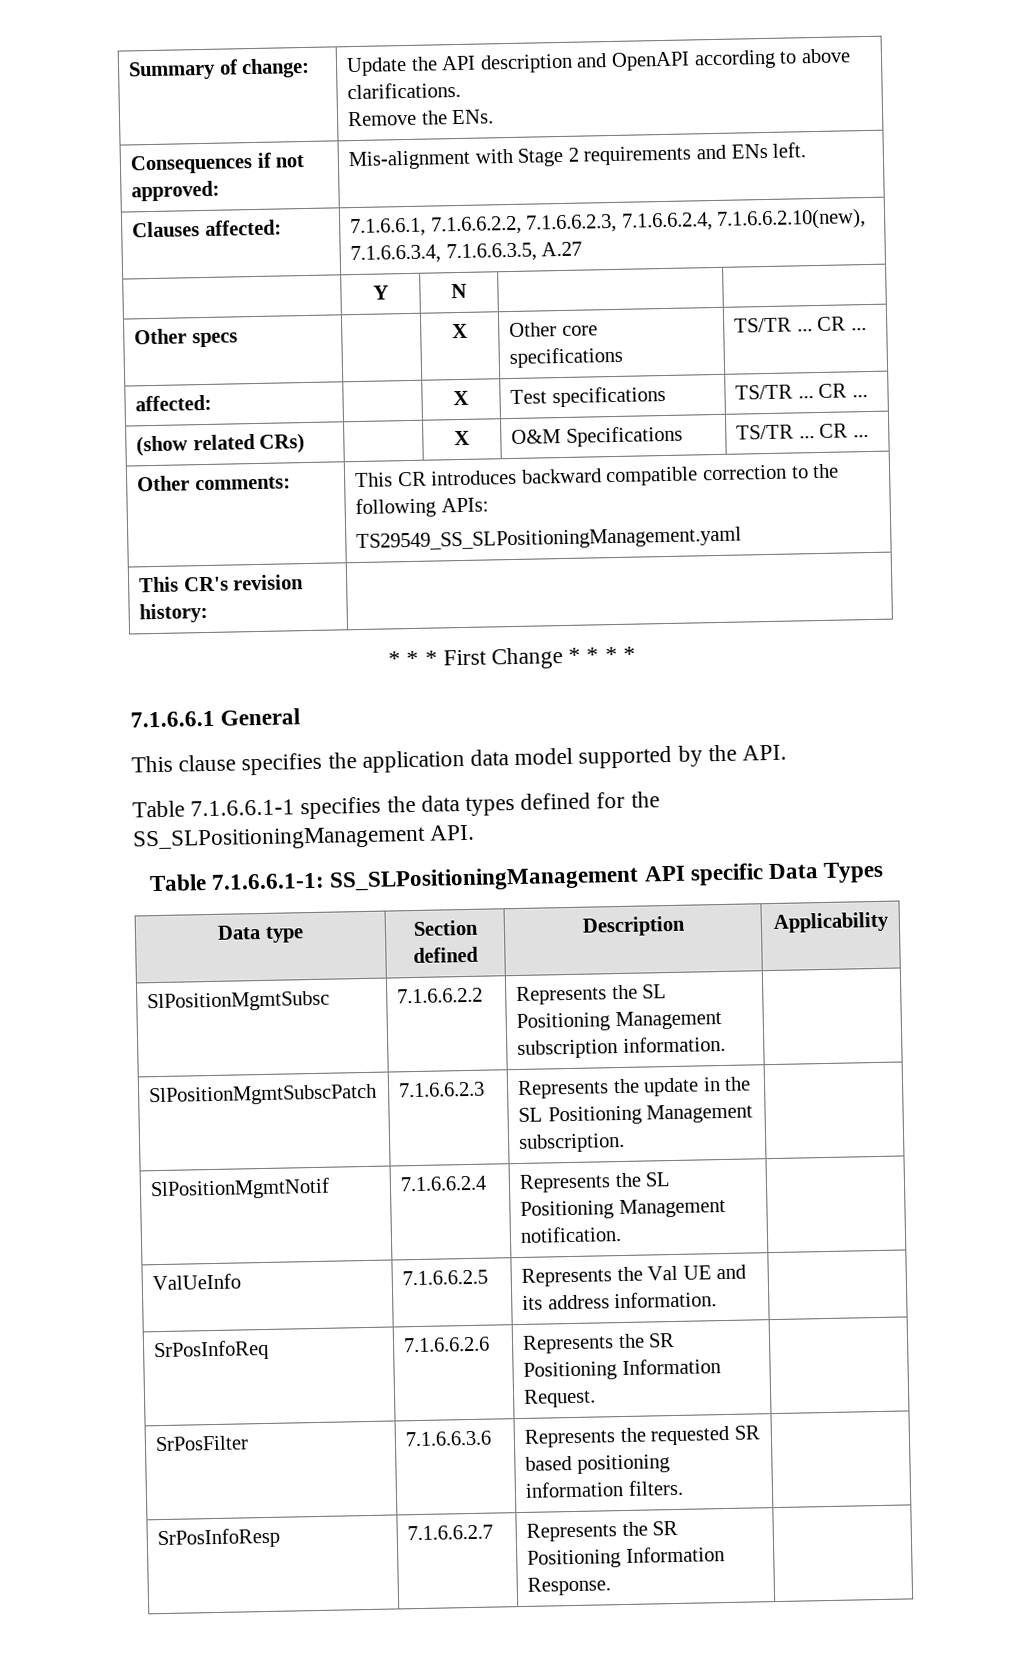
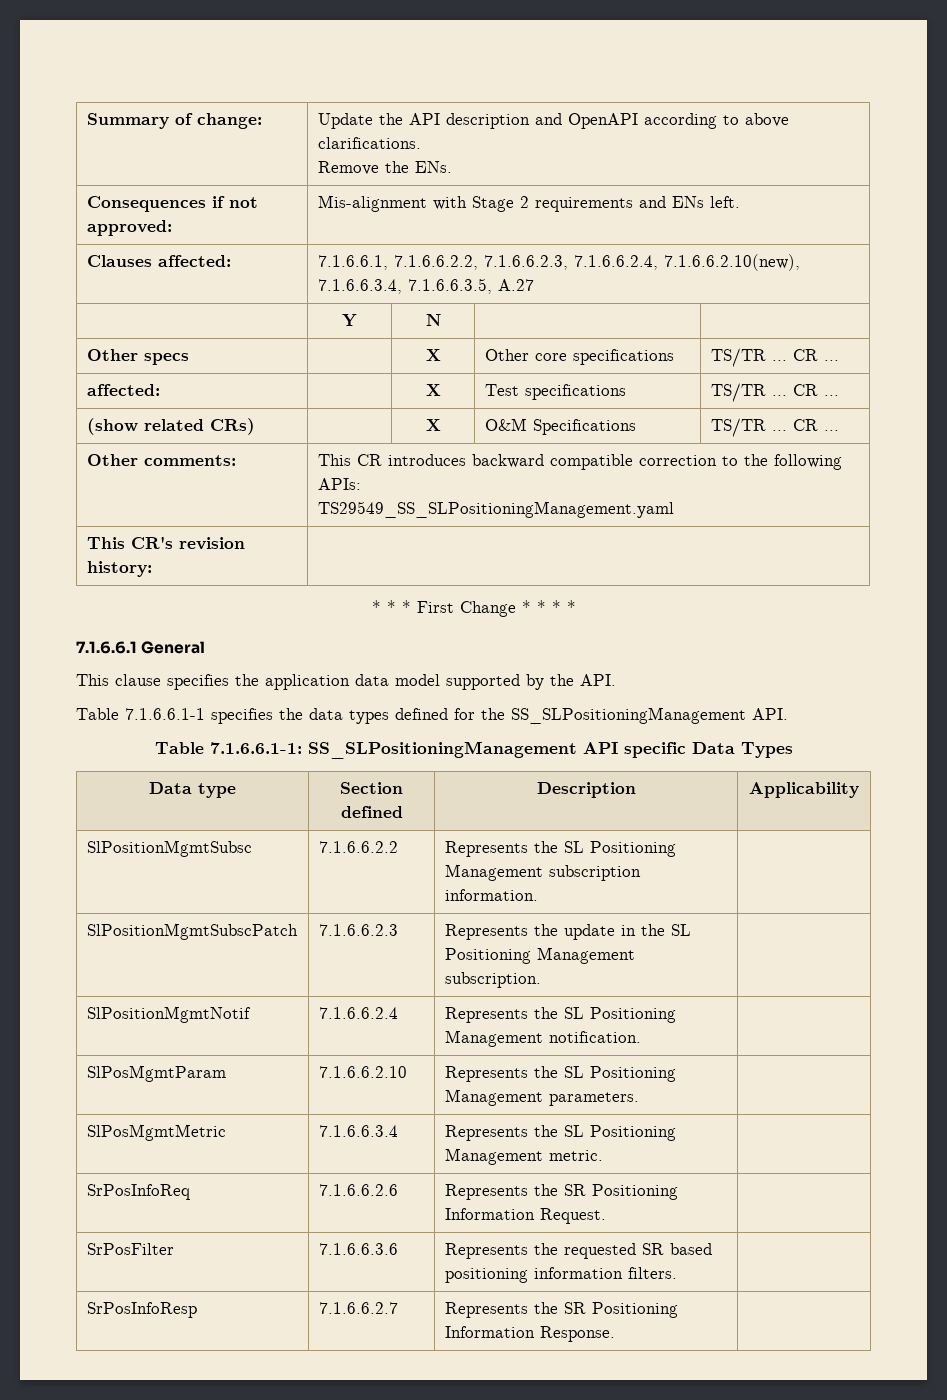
[152,1273,242,1291] [402,1269,489,1286] [521,1264,747,1287] [522,1291,718,1310] ValUeInfo | 7.1.6.6.2.5 | Represents the Val UE and its address information. -> [86,1065,226,1082] [318,1066,407,1078] [444,1066,676,1082] [444,1089,639,1106] [86,1124,226,1141] [318,1125,398,1137] [444,1125,676,1141] [444,1148,603,1165] SlPosMgmtParam | 7.1.6.6.2.10 | Represents the SL Positioning Management parameters. | // SlPosMgmtMetric | 7.1.6.6.3.4 | Represents the SL Positioning Management metric.

